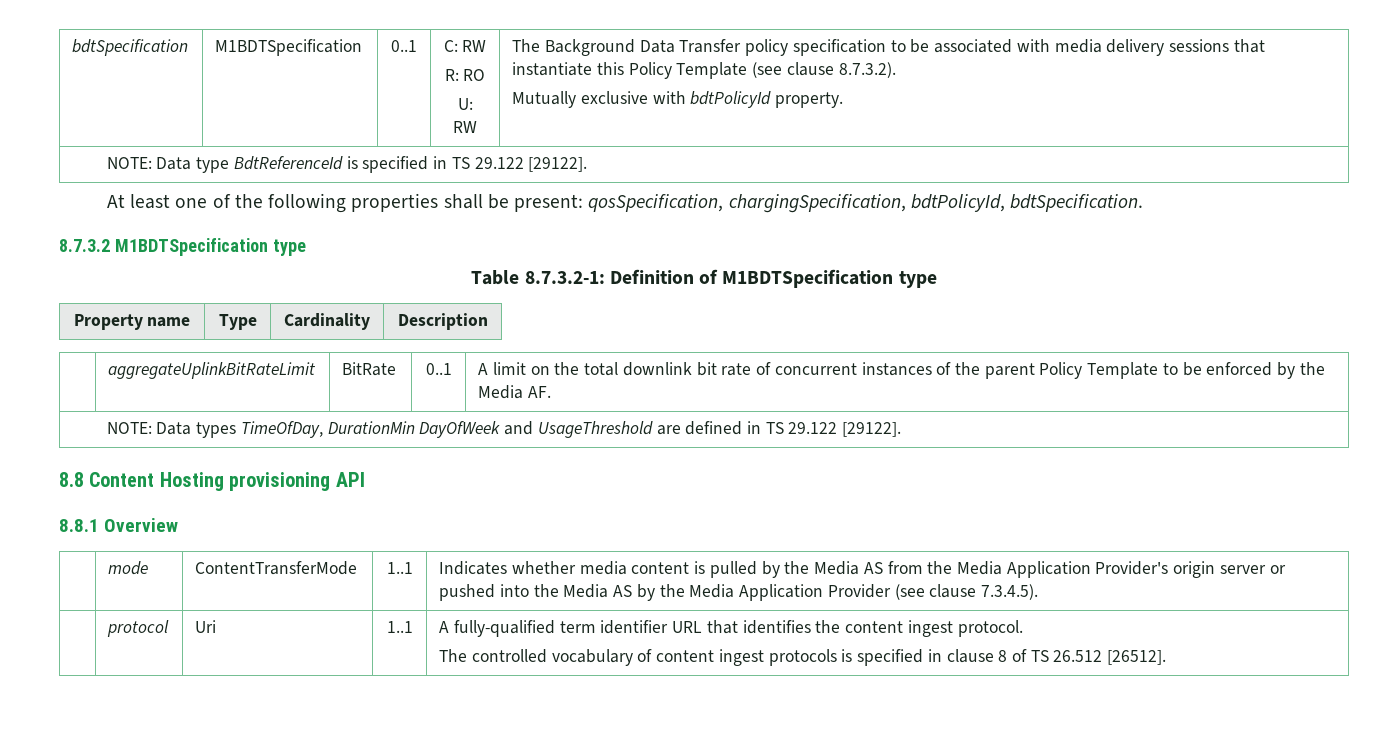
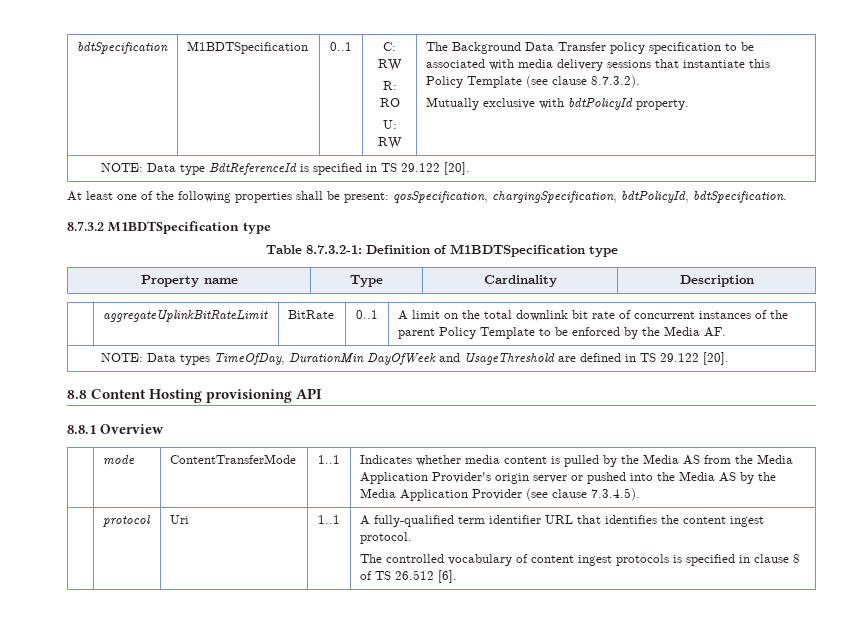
[528,157,588,172] [29122]. -> [444,162,471,175] [20].
[842,422,902,437] [29122]. -> [703,352,730,365] [20].
[1107,650,1167,665] [26512]. -> [437,570,457,583] [6].

